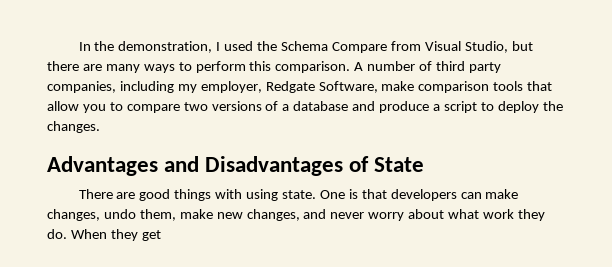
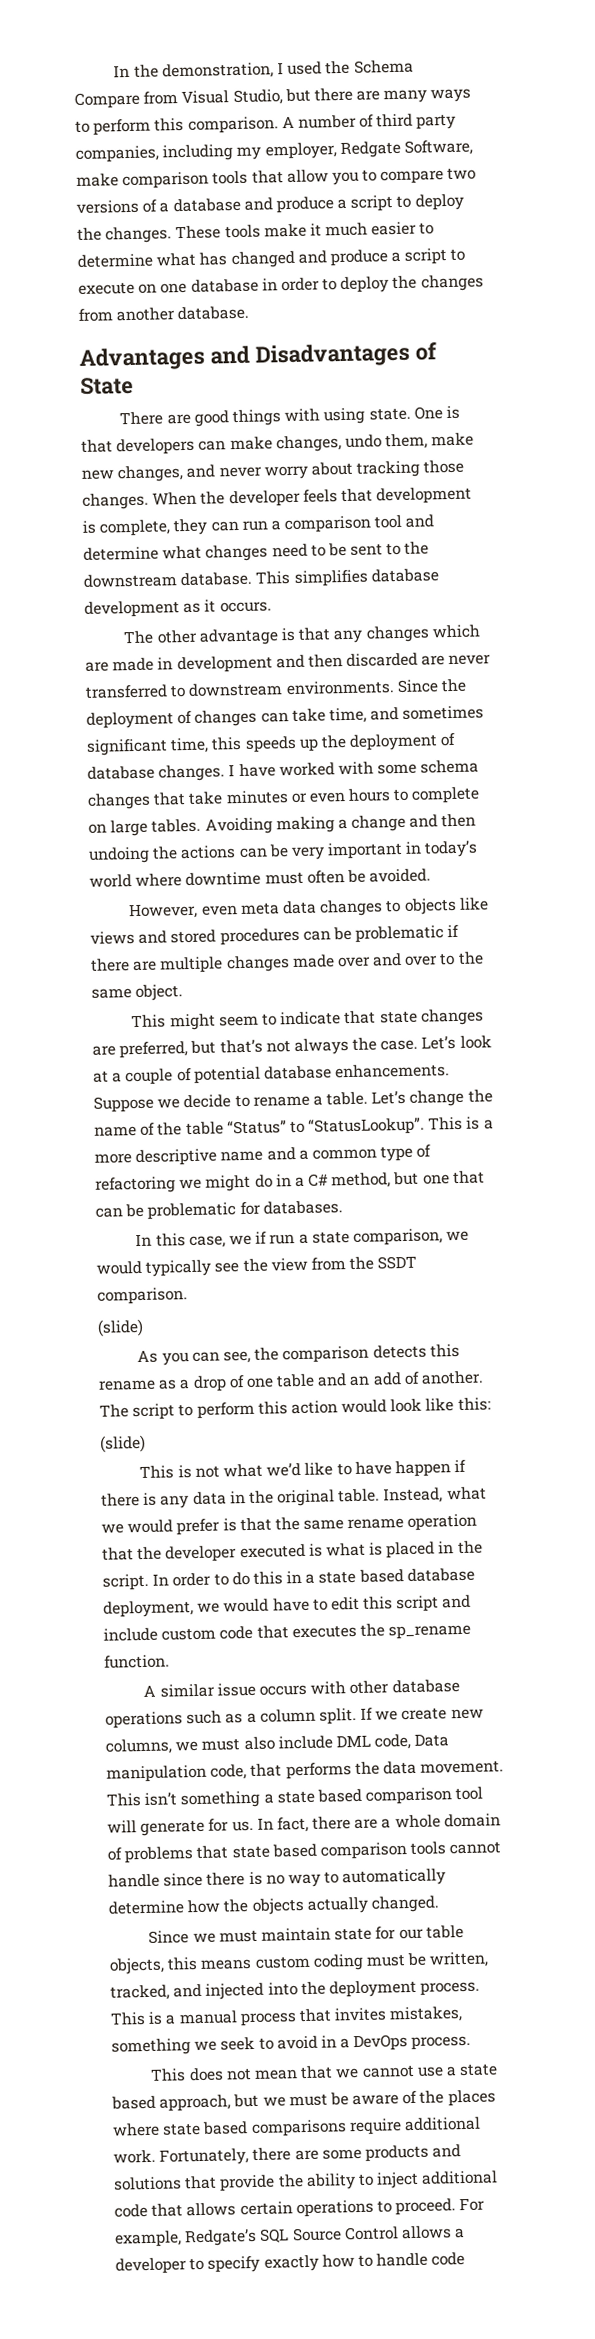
(100, 127) none -> [175,221,435,240] [77,248,466,269] [78,274,484,295] [78,305,250,322] These tools make it much easier to determine what has changed and produce a script to execute on one database in order to deploy the changes from another database.
[448,209,545,221] [47,229,161,241] what work they do. When they get -> [356,459,465,478] [82,486,473,510] [82,514,435,537] [83,541,430,562] [83,568,439,588] [84,599,272,618] [123,624,481,646] [85,652,492,674] [85,678,467,699] [86,705,485,729] [86,732,457,756] [87,759,480,782] [87,786,481,810] [88,813,477,837] [88,840,479,864] [89,868,432,888] [128,897,489,920] [90,924,460,946] [90,951,484,974] [91,984,184,1002] [131,1008,484,1031] [92,1035,492,1059] [93,1063,451,1086] [93,1089,493,1113] [94,1116,494,1137] [94,1144,432,1167] [95,1170,485,1194] [95,1200,343,1220] [135,1228,470,1249] [96,1255,418,1277] [97,1287,188,1305] [97,1318,144,1337] [137,1343,460,1366] [98,1370,485,1393] [99,1397,491,1421] [99,1434,146,1453] [139,1459,467,1480] [101,1486,487,1509] [101,1513,478,1536] [102,1540,483,1563] [102,1567,475,1591] [103,1594,472,1618] [103,1623,472,1642] [104,1654,170,1669] [143,1679,460,1698] [105,1707,484,1729] [105,1733,450,1755] [106,1760,505,1783] [106,1786,484,1809] [107,1813,501,1837] [107,1841,502,1864] [108,1868,447,1888] [108,1895,440,1915] [148,1925,464,1944] [109,1951,490,1975] [110,1979,481,2001] [110,2006,464,2027] [111,2034,472,2056] [150,2063,499,2082] [111,2089,496,2112] [112,2116,481,2138] [113,2144,462,2166] [113,2170,499,2192] [114,2197,486,2218] [114,2225,466,2248] [115,2252,466,2275] tracking those changes. When the developer feels that development is complete, they can run a comparison tool and determine what changes need to be sent to the downstream database. This simplifies database development as it occurs. // The other advantage is that any changes which are made in development and then discarded are never transferred to downstream environments. Since the deployment of changes can take time, and sometimes significant time, this speeds up the deployment of database changes. I have worked with some schema changes that take minutes or even hours to complete on large tables. Avoiding making a change and then undoing the actions can be very important in today’s world where downtime must often be avoided. // However, even meta data changes to objects like views and stored procedures can be problematic if there are multiple changes made over and over to the same object. // This might seem to indicate that state changes are preferred, but that’s not always the case. Let’s look at a couple of potential database enhancements. Suppose we decide to rename a table. Let’s change the name of the table “Status” to “StatusLookup”. This is a more descriptive name and a common type of refactoring we might do in a C# method, but one that can be problematic for databases. // In this case, we if run a state comparison, we would typically see the view from the SSDT comparison. // (slide) // As you can see, the comparison detects this rename as a drop of one table and an add of another. The script to perform this action would look like this: // (slide) // This is not what we’d like to have happen if there is any data in the original table. Instead, what we would prefer is that the same rename operation that the developer executed is what is placed in the script. In order to do this in a state based database deployment, we would have to edit this script and include custom code that executes the sp_rename function. // A similar issue occurs with other database operations such as a column split. If we create new columns, we must also include DML code, Data manipulation code, that performs the data movement. This isn’t something a state based comparison tool will generate for us. In fact, there are a whole domain of problems that state based comparison tools cannot handle since there is no way to automatically determine how the objects actually changed. // Since we must maintain state for our table objects, this means custom coding must be written, tracked, and injected into the deployment process. This is a manual process that invites mistakes, something we seek to avoid in a DevOps process. // This does not mean that we cannot use a state based approach, but we must be aware of the places where state based comparisons require additional work. Fortunately, there are some products and solutions that provide the ability to inject additional code that allows certain operations to proceed. For example, Redgate’s SQL Source Control allows a developer to specify exactly how to handle code

